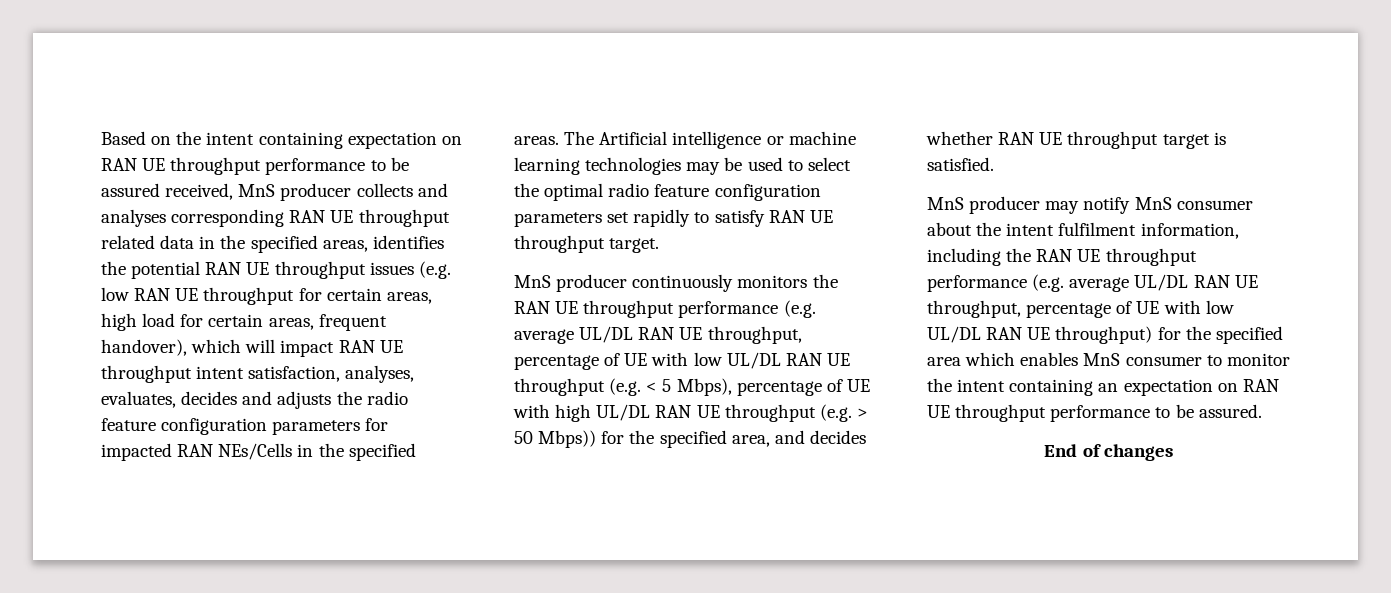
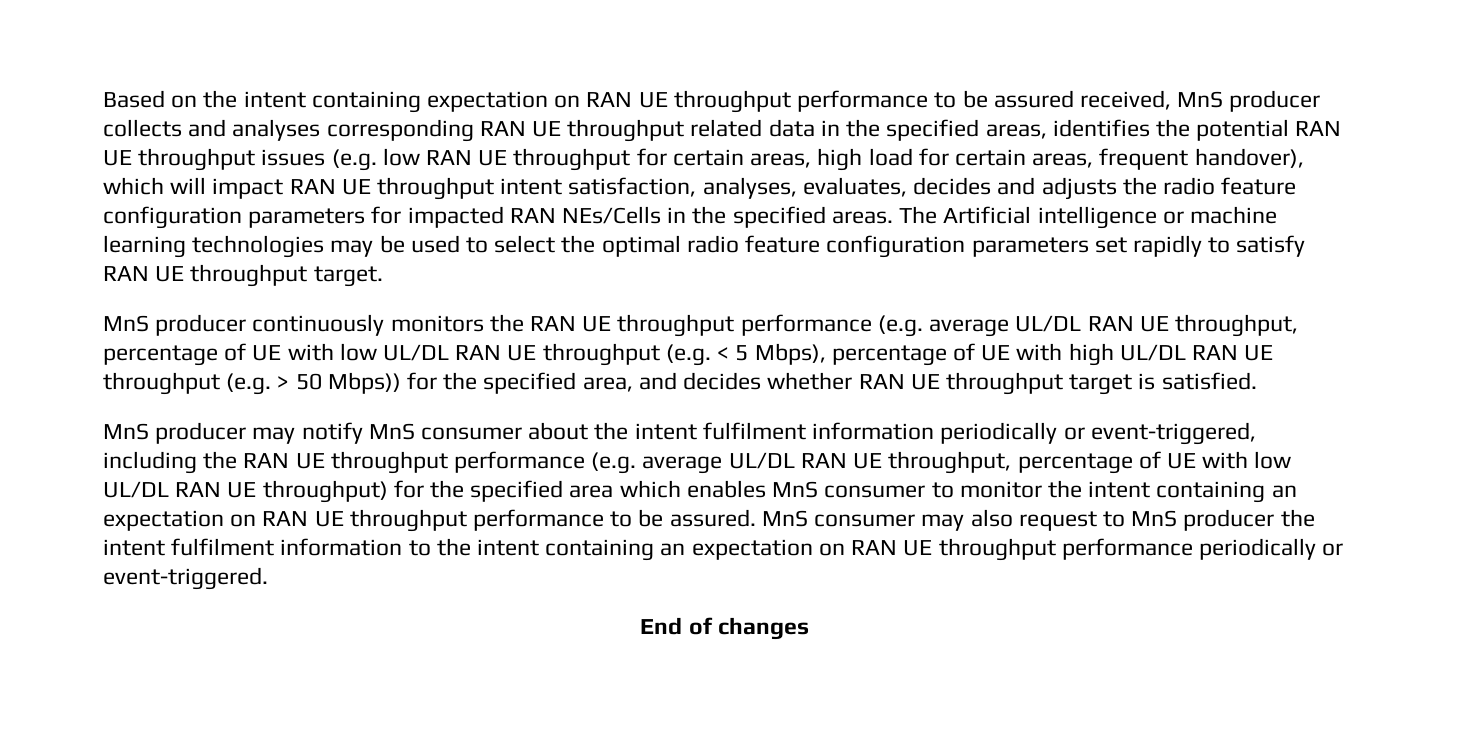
[1140,223,1239,239] information, -> [812,422,1256,445] information periodically or event-triggered,
(1262, 411) none -> [761,509,1315,531] [103,538,1344,561] [103,567,268,590] MnS consumer may also request to MnS producer the intent fulfilment information to the intent containing an expectation on RAN UE throughput performance periodically or event-triggered.

